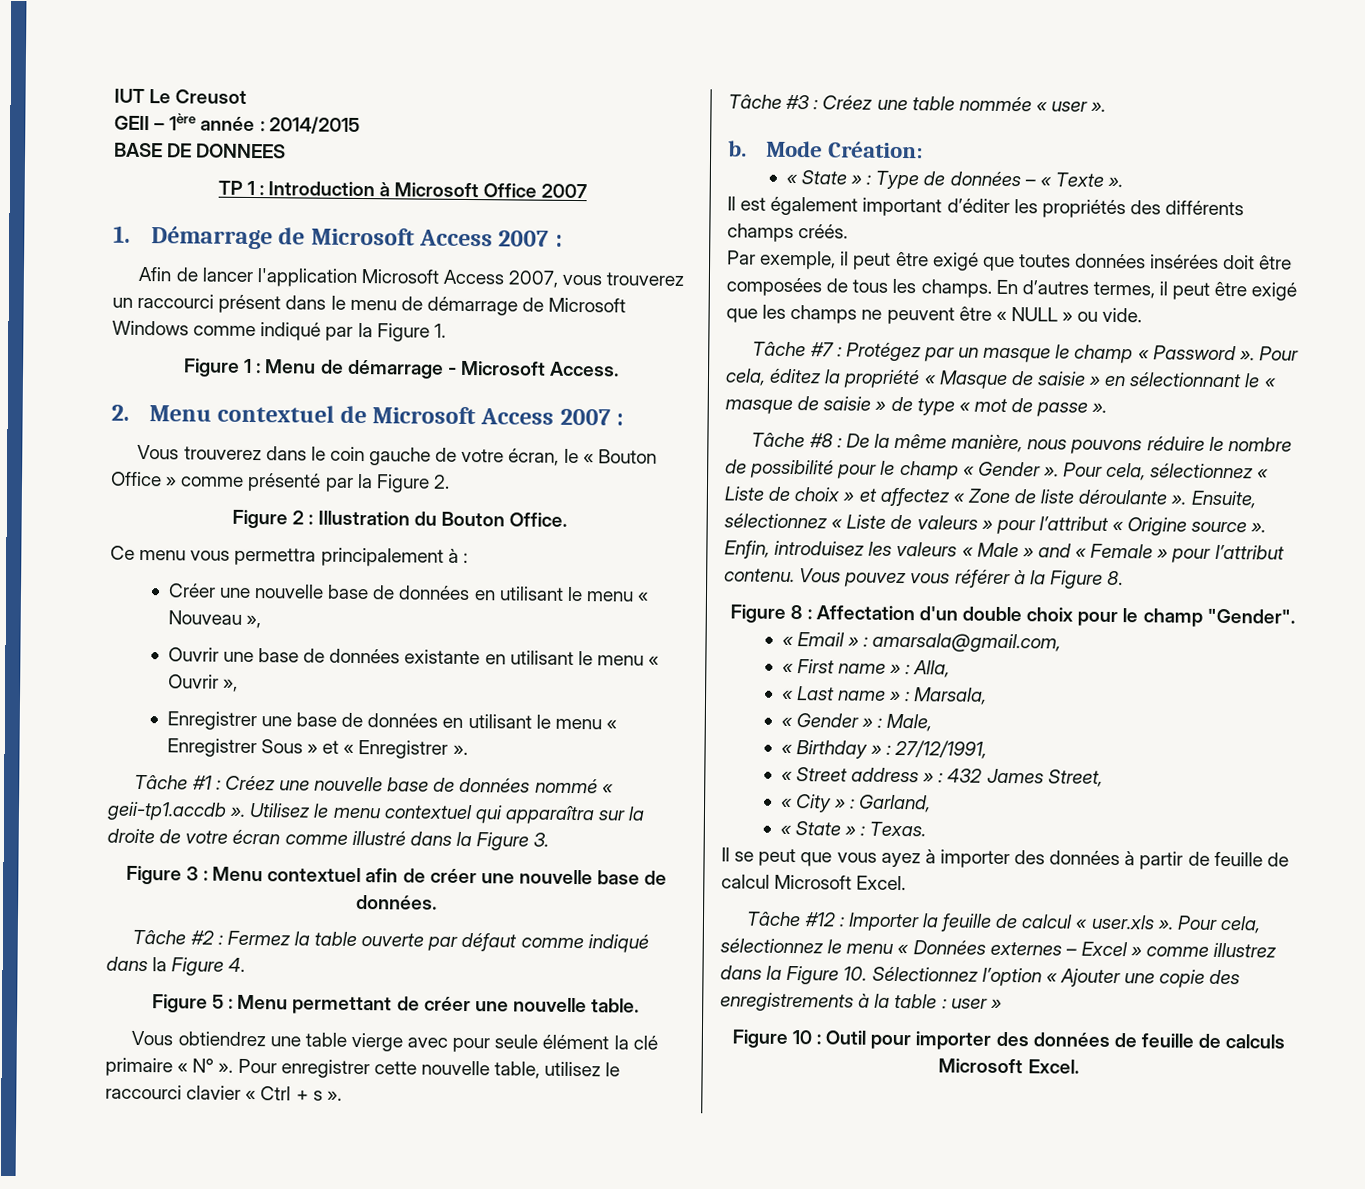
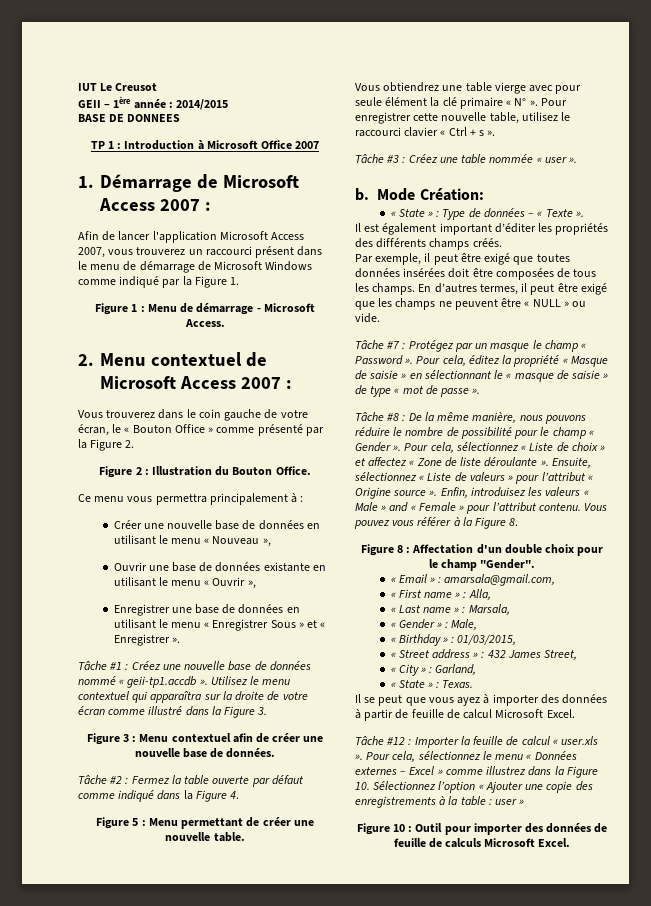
[894,739,988,759] 27/12/1991, -> [457,634,517,645] 01/03/2015,

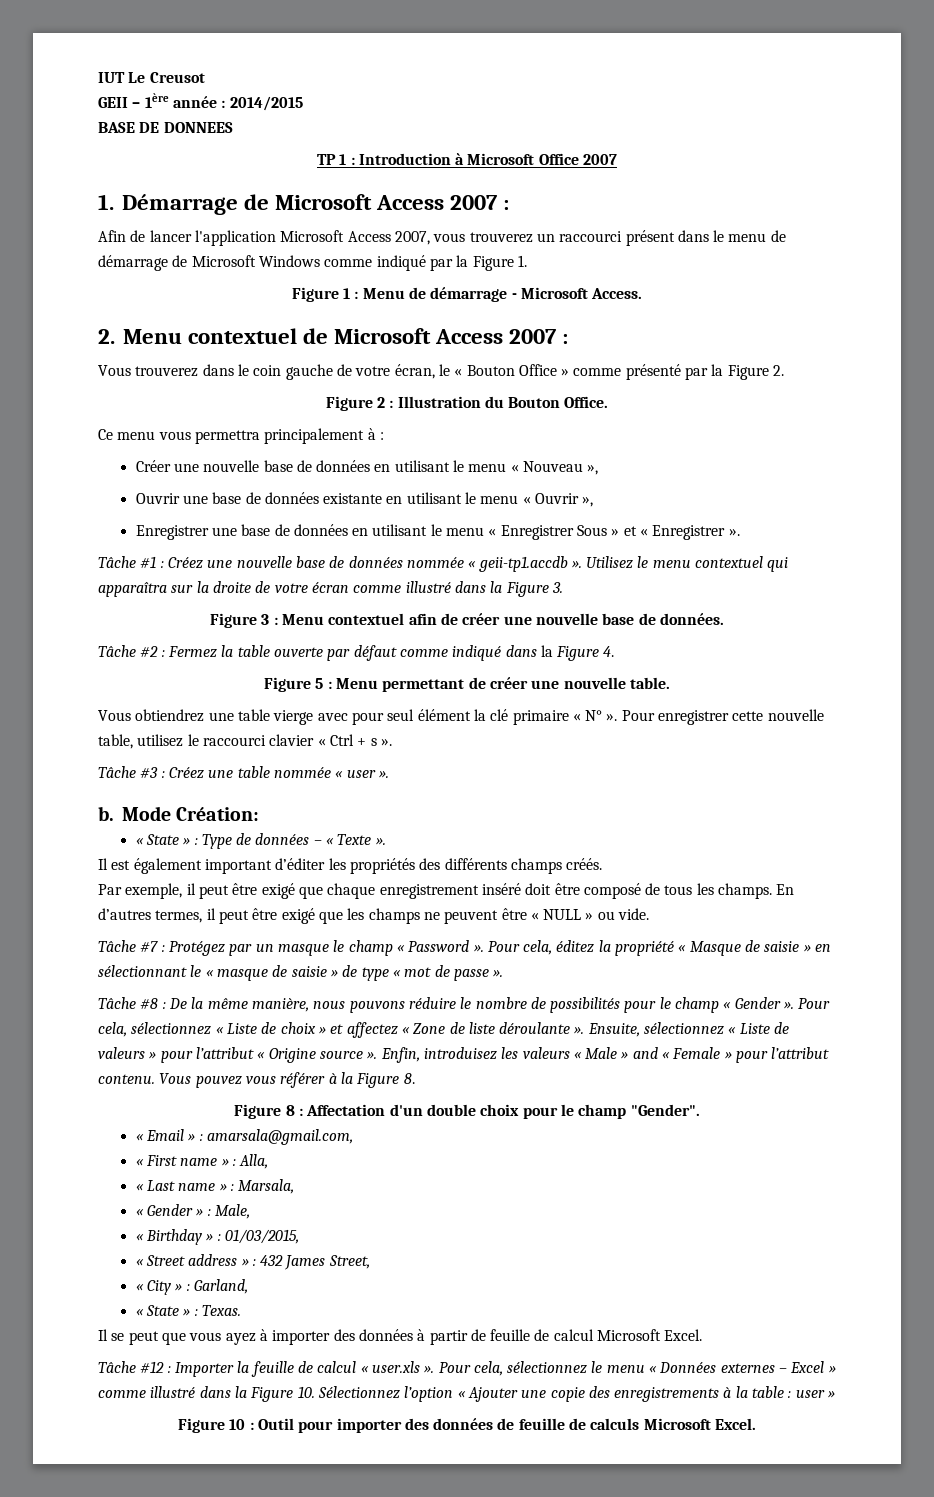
[78,676,116,685] nommé -> [406,557,464,568] nommée
[355,97,382,106] seule -> [387,709,415,721] seul
[536,254,570,262] [355,268,446,278] toutes données insérées -> [327,883,521,899] chaque enregistrement inséré
[495,268,554,280] composées -> [583,883,641,899] composé
[460,427,512,439] possibilité -> [550,997,621,1013] possibilités
[486,766,527,775] illustrez -> [150,1386,196,1398] illustré

